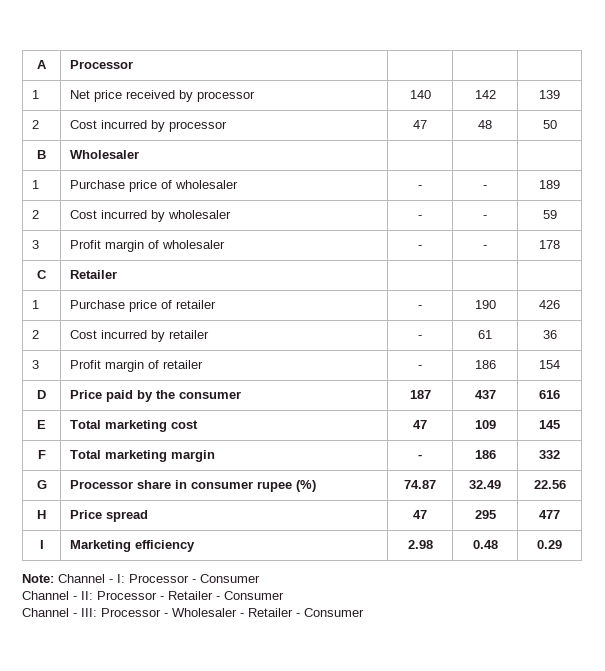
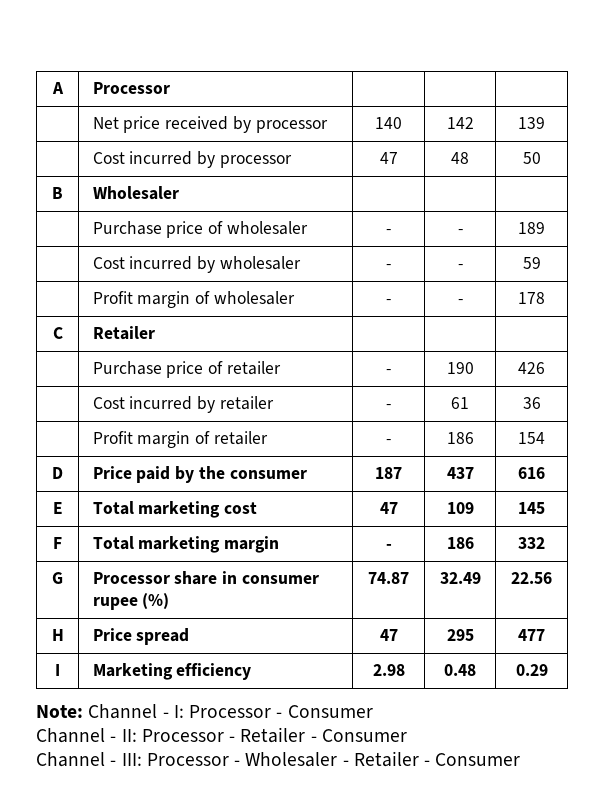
[32,90,40,99] 1 -> (170, 88) none
[32,120,40,129] 2 -> (545, 123) none
[32,180,40,189] 1 -> (179, 193) none
[32,210,40,219] 2 -> (545, 228) none
[32,240,40,249] 3 -> (541, 263) none
[32,300,40,309] 1 -> (155, 333) none
[32,330,40,339] 2 -> (545, 368) none
[32,360,40,369] 3 -> (541, 403) none

